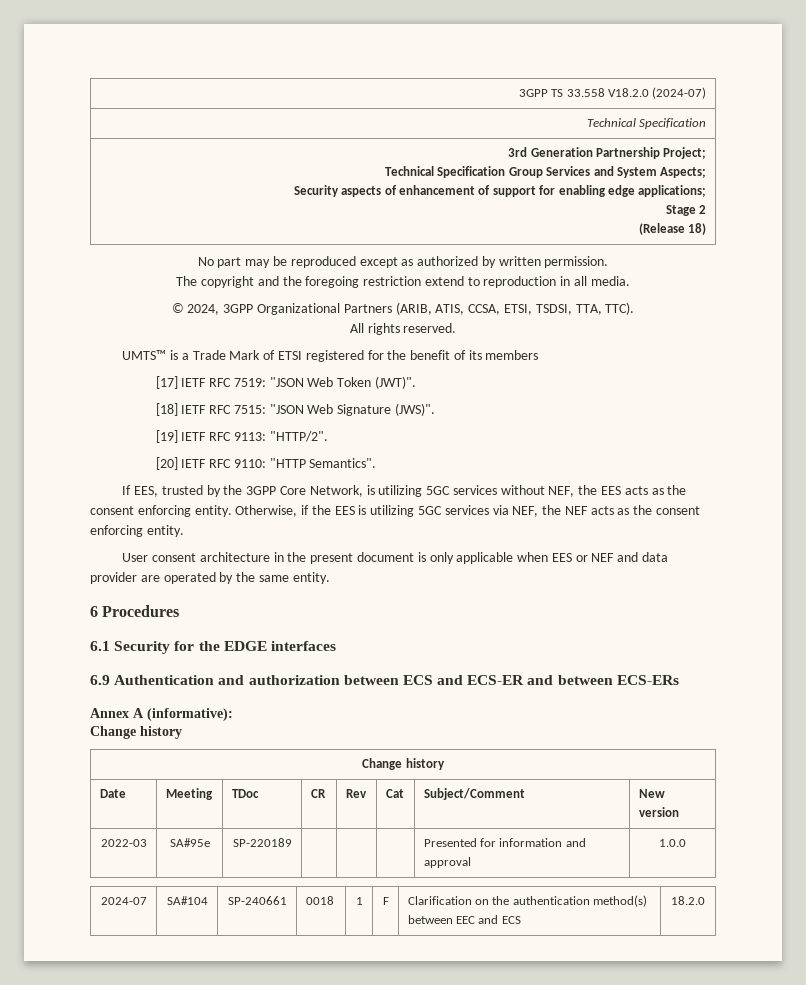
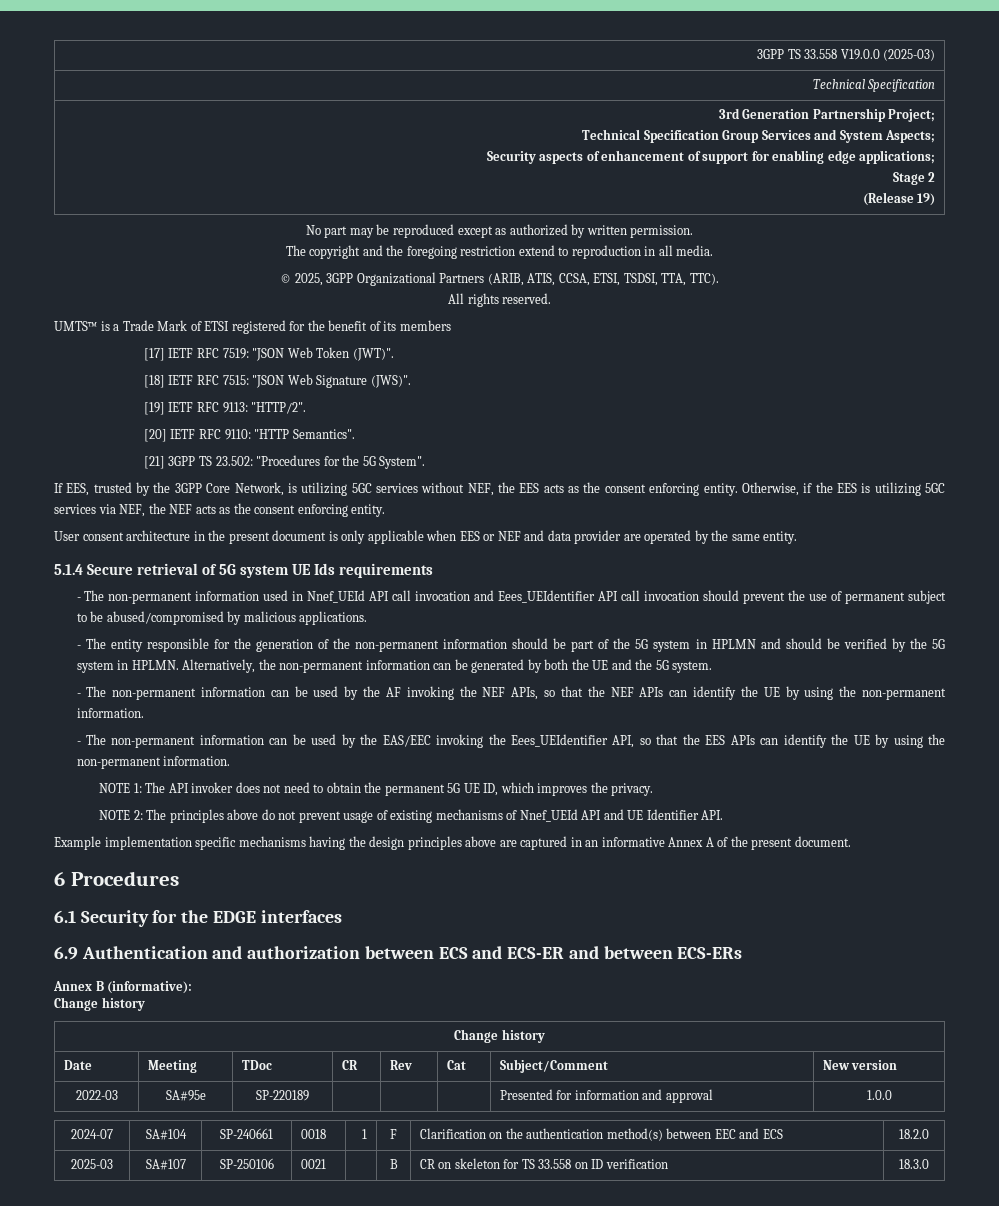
[607,87,707,99] V18.2.0 (2024-07) -> [840,49,936,61] V19.0.0 (2025-03)
[688,223,707,235] 18) -> [917,193,936,206] 19)
[187,304,220,315] 2024, -> [294,273,323,286] 2025,
(377, 463) none -> [143,455,426,469] // [21] 3GPP TS 23.502: "Procedures for the 5G System".
(330, 578) none -> [54,563,434,578] [76,590,946,604] [76,611,368,625] [76,638,946,652] [76,659,713,673] [76,686,946,700] [76,708,144,718] [76,734,945,748] [76,756,231,769] [98,782,654,796] [98,809,724,823] [54,836,851,850] // 5.1.4 Secure retrieval of 5G system UE Ids requirements // - The non-permanent information used in Nnef_UEId API call invocation and Eees_UEIdentifier API call invocation should prevent the use of permanent subject to be abused/compromised by malicious applications. // - The entity responsible for the generation of the non-permanent information should be part of the 5G system in HPLMN and should be verified by the 5G system in HPLMN. Alternatively, the non-permanent information can be generated by both the UE and the 5G system. // - The non-permanent information can be used by the AF invoking the NEF APIs, so that the NEF APIs can identify the UE by using the non-permanent information. // - The non-permanent information can be used by the EAS/EEC invoking the Eees_UEIdentifier API, so that the EES APIs can identify the UE by using the non-permanent information. // NOTE 1: The API invoker does not need to obtain the permanent 5G UE ID, which improves the privacy. // NOTE 2: The principles above do not prevent usage of existing mechanisms of Nnef_UEId API and UE Identifier API. // Example implementation specific mechanisms having the design principles above are captured in an informative Annex A of the present document.
[133,708,144,718] A -> [95,981,104,991] B
(705, 900) none -> [71,1159,113,1169] [145,1159,186,1170] [219,1158,274,1169] [300,1159,326,1169] [389,1159,398,1169] [419,1158,668,1169] [899,1159,929,1169] // 2025-03 | SA#107 | SP-250106 | 0021 | | B | CR on skeleton for TS 33.558 on ID verification | 18.3.0

